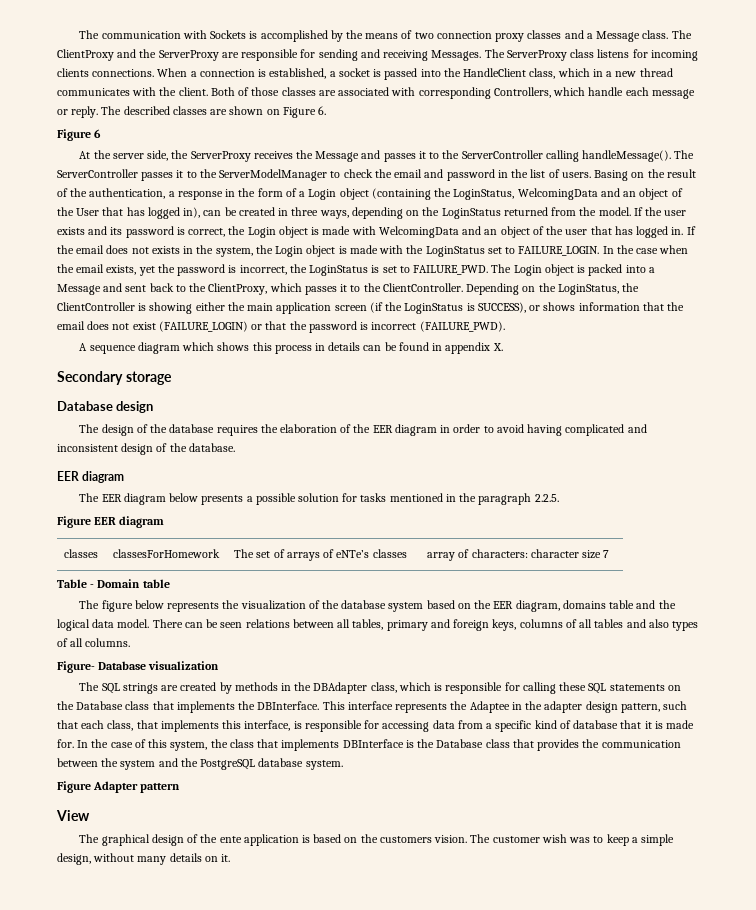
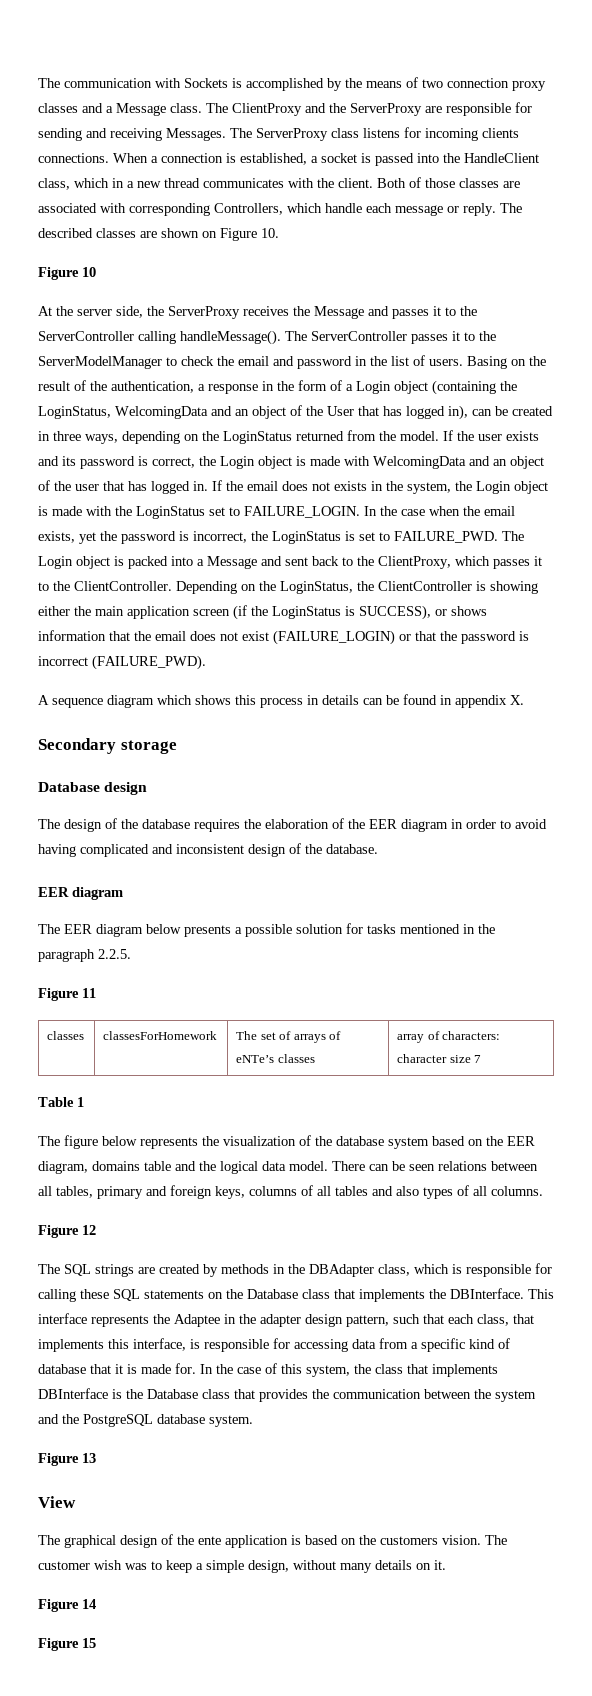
[318,106,327,115] [57,129,102,141] 6. // Figure 6 -> [261,228,279,238] [38,267,96,280] 10. // Figure 10
[94,516,165,528] EER diagram -> [82,988,96,998] 11
[90,579,170,588] - Domain table -> [77,1097,84,1107] 1
[57,661,220,673] Figure- Database visualization -> [38,1225,96,1238] Figure 12
[93,781,181,793] Adapter pattern -> [82,1453,96,1463] 13
(231, 858) none -> [38,1599,96,1612] [38,1638,96,1651] // Figure 14 // Figure 15

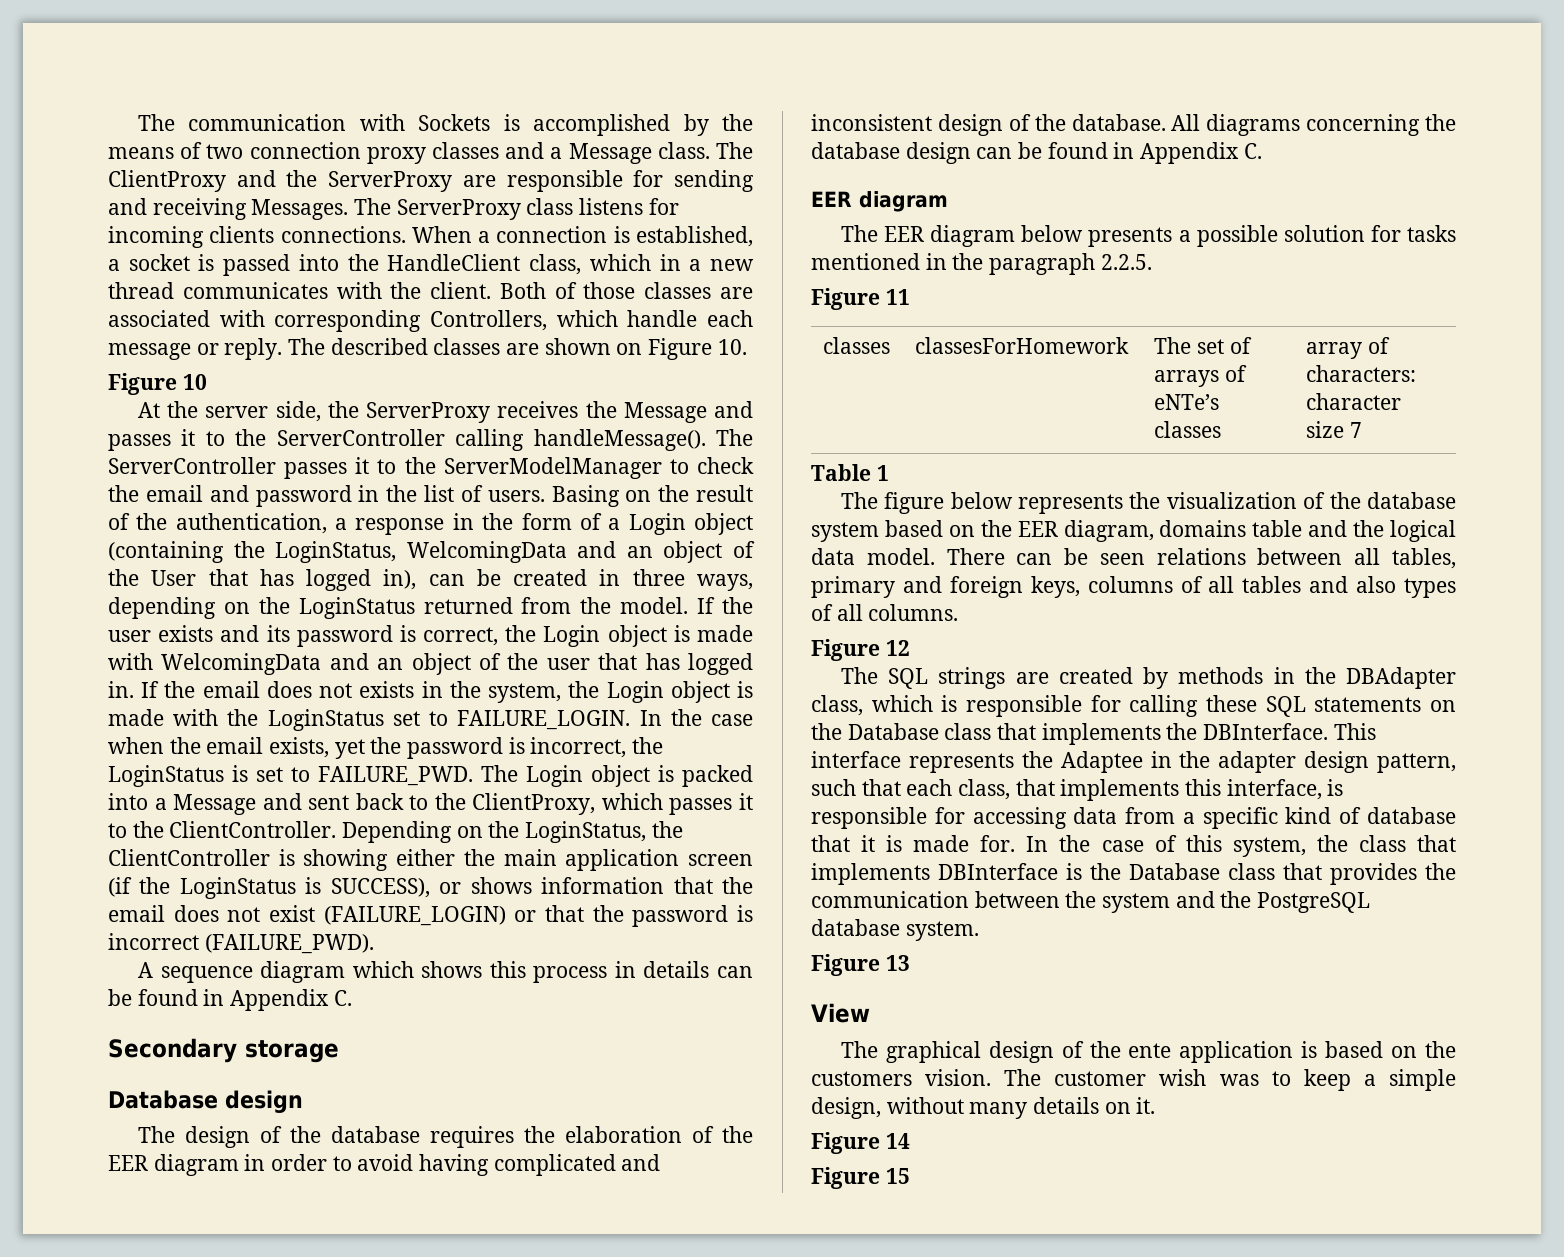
[455,695,524,708] appendix X. -> [230,989,352,1011] Appendix C.
(378, 849) none -> [1171,114,1456,136] [811,142,1262,164] All diagrams concerning the database design can be found in Appendix C.

